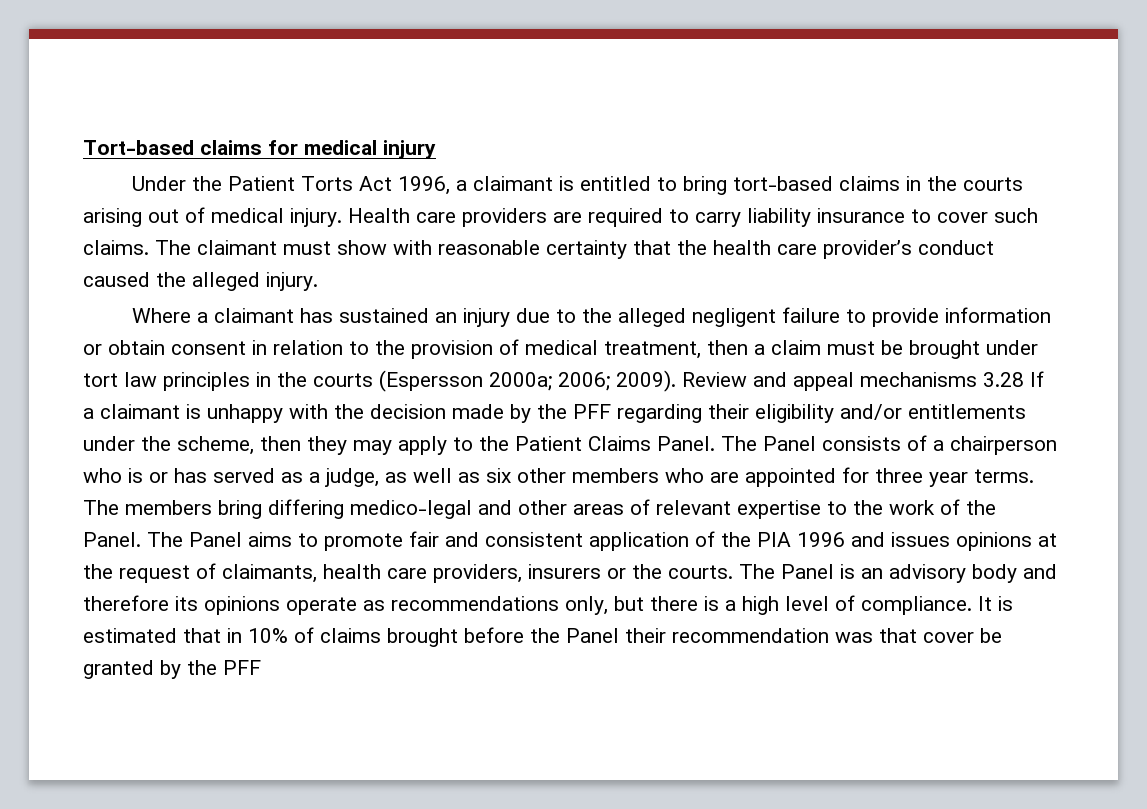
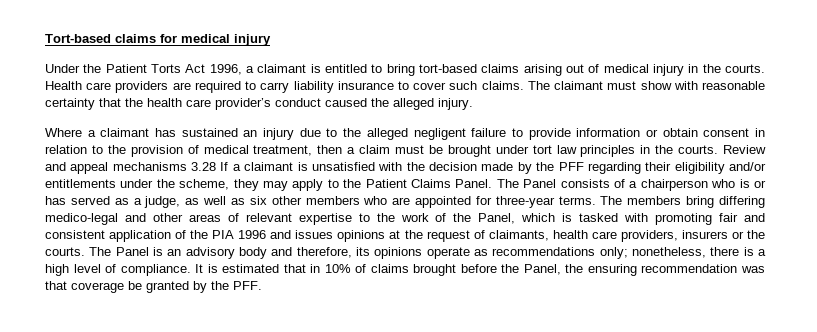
[906,176,1024,191] in the courts -> (520, 68) none
[290,208,342,227] injury. -> [653,64,766,76] injury in the courts.
[313,370,676,392] courts (Espersson 2000a; 2006; 2009). -> [678,145,719,154] courts.
[207,404,283,423] unhappy -> [311,162,375,171] unsatisfied
[260,436,301,451] then -> (230, 184) none
[875,468,968,487] three year -> [495,196,555,208] three-year
[83,532,403,551] Panel. The Panel aims to promote -> [478,213,713,225] Panel, which is tasked with promoting
[83,595,169,611] therefore -> [296,247,352,258] therefore,
[565,596,644,615] only, but -> [599,247,706,259] only; nonetheless,
[566,628,666,643] Panel their -> [523,264,637,276] Panel, the ensuring
[923,632,974,643] cover -> [71,282,124,293] coverage
[223,660,261,675] PFF -> [233,281,262,290] PFF.

